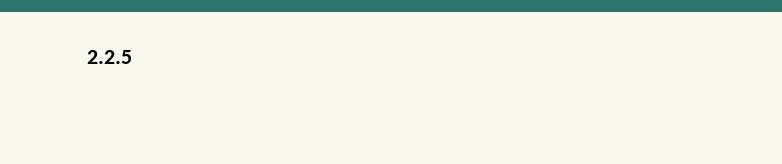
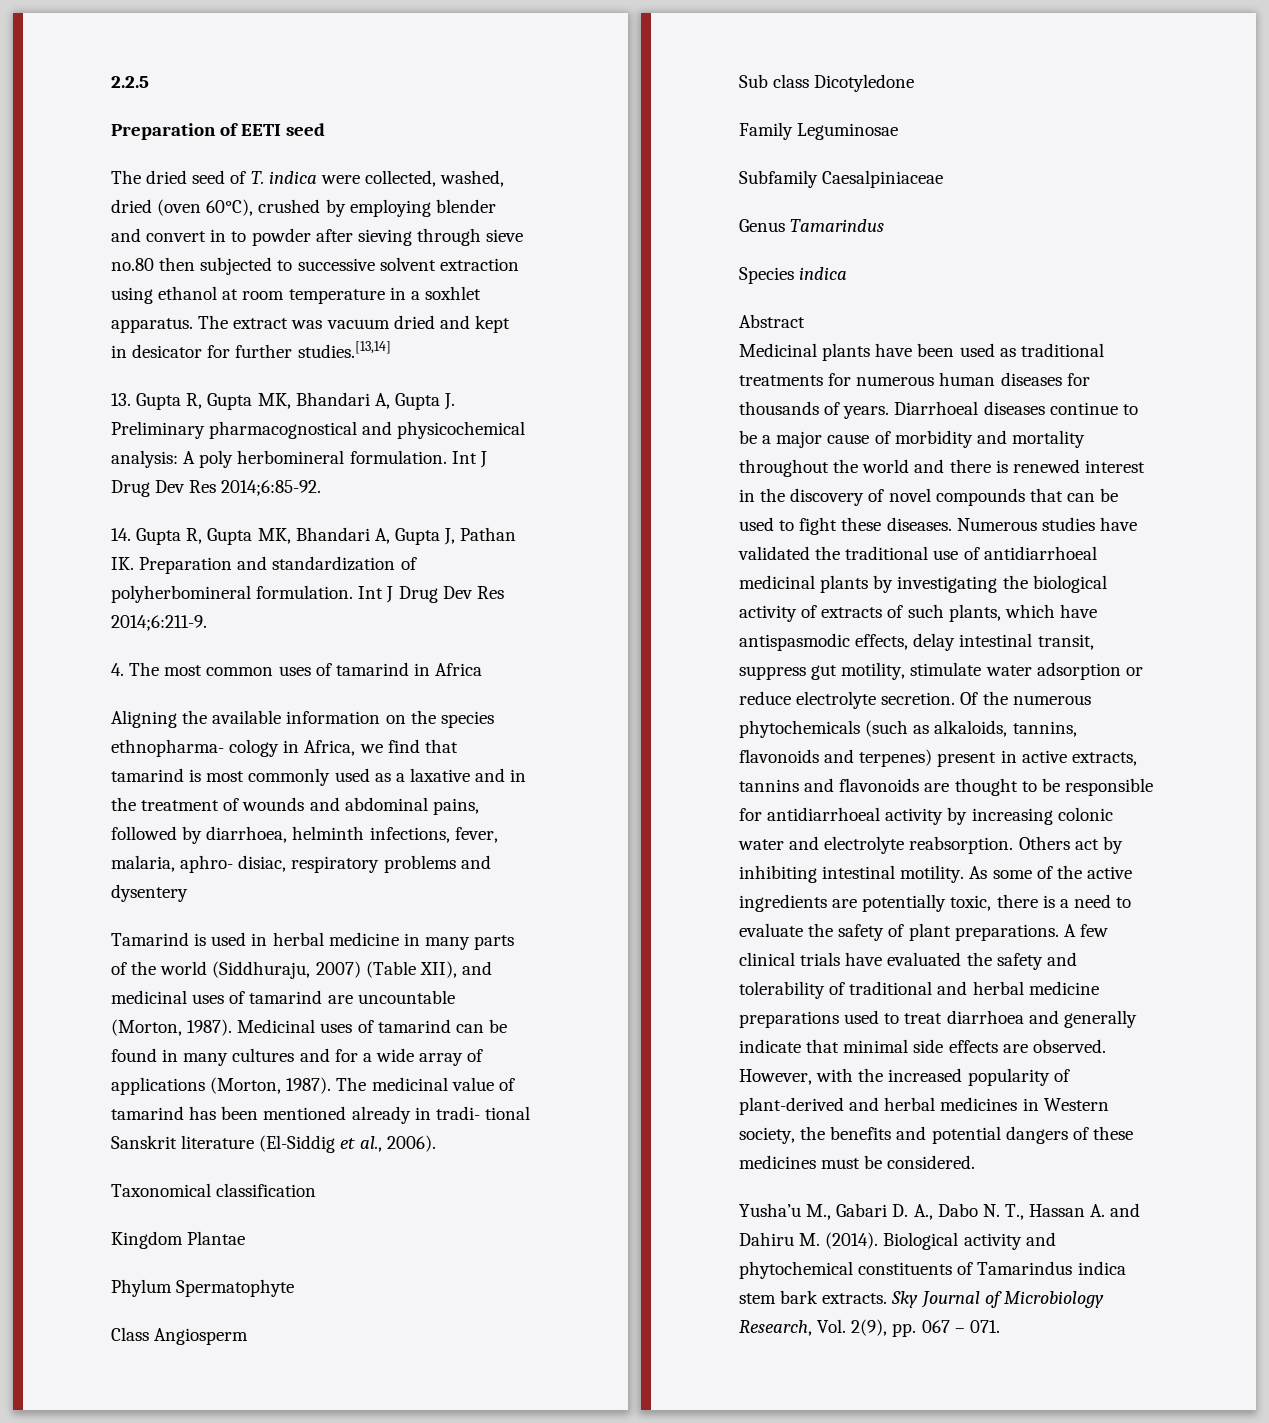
(132, 57) none -> [111,123,326,140] [111,170,505,187] [111,199,496,217] [111,228,524,246] [111,257,519,275] [111,286,481,304] [111,315,510,333] [111,341,391,358] [111,392,456,410] [111,421,526,439] [111,450,487,468] [111,480,322,497] [111,527,517,545] [111,556,417,574] [111,585,504,603] [111,615,207,631] [111,662,483,676] [111,710,494,728] [111,739,458,757] [111,768,527,786] [111,797,479,815] [111,826,498,844] [111,855,491,873] [111,884,188,902] [111,932,515,950] [111,961,492,979] [111,990,455,1004] [111,1019,507,1036] [111,1048,484,1066] [111,1077,515,1095] [111,1106,530,1124] [111,1135,436,1153] [111,1183,317,1197] [111,1231,246,1249] [111,1279,295,1297] [111,1327,249,1345] [739,74,915,92] [739,122,899,140] [739,170,944,188] [739,219,885,232] [739,267,848,284] [739,314,805,328] [739,343,1104,361] [739,372,1090,386] [739,401,1138,419] [739,430,1085,448] [739,459,1145,477] [739,488,1119,506] [739,517,1137,535] [738,546,1097,560] [739,575,1107,593] [739,604,1097,622] [739,633,1094,651] [739,662,1143,680] [739,691,1091,709] [739,720,1077,738] [739,749,1137,767] [739,778,1153,796] [739,807,1113,825] [738,836,1123,854] [739,865,1132,883] [739,894,1132,912] [739,923,1108,941] [739,952,1077,970] [739,981,1099,999] [739,1010,1137,1028] [739,1039,1106,1053] [739,1068,1070,1086] [739,1097,1109,1115] [739,1126,1133,1144] [739,1155,976,1169] [739,1203,1141,1220] [739,1232,1056,1250] [739,1261,1126,1279] [739,1290,1104,1308] [739,1319,1000,1337] // Preparation of EETI seed // The dried seed of T. indica were collected, washed, dried (oven 60°C), crushed by employing blender and convert in to powder after sieving through sieve no.80 then subjected to successive solvent extraction using ethanol at room temperature in a soxhlet apparatus. The extract was vacuum dried and kept in desicator for further studies.[13,14] // 13. Gupta R, Gupta MK, Bhandari A, Gupta J. Preliminary pharmacognostical and physicochemical analysis: A poly herbomineral formulation. Int J Drug Dev Res 2014;6:85-92. // 14. Gupta R, Gupta MK, Bhandari A, Gupta J, Pathan IK. Preparation and standardization of polyherbomineral formulation. Int J Drug Dev Res 2014;6:211-9. // 4. The most common uses of tamarind in Africa // Aligning the available information on the species ethnopharma- cology in Africa, we find that tamarind is most commonly used as a laxative and in the treatment of wounds and abdominal pains, followed by diarrhoea, helminth infections, fever, malaria, aphro- disiac, respiratory problems and dysentery // Tamarind is used in herbal medicine in many parts of the world (Siddhuraju, 2007) (Table XII), and medicinal uses of tamarind are uncountable (Morton, 1987). Medicinal uses of tamarind can be found in many cultures and for a wide array of applications (Morton, 1987). The medicinal value of tamarind has been mentioned already in tradi- tional Sanskrit literature (El-Siddig et al., 2006). // Taxonomical classification // Kingdom Plantae // Phylum Spermatophyte // Class Angiosperm // Sub class Dicotyledone // Family Leguminosae // Subfamily Caesalpiniaceae // Genus Tamarindus // Species indica // Abstract // Medicinal plants have been used as traditional treatments for numerous human diseases for thousands of years. Diarrhoeal diseases continue to be a major cause of morbidity and mortality throughout the world and there is renewed interest in the discovery of novel compounds that can be used to fight these diseases. Numerous studies have validated the traditional use of antidiarrhoeal medicinal plants by investigating the biological activity of extracts of such plants, which have antispasmodic effects, delay intestinal transit, suppress gut motility, stimulate water adsorption or reduce electrolyte secretion. Of the numerous phytochemicals (such as alkaloids, tannins, flavonoids and terpenes) present in active extracts, tannins and flavonoids are thought to be responsible for antidiarrhoeal activity by increasing colonic water and electrolyte reabsorption. Others act by inhibiting intestinal motility. As some of the active ingredients are potentially toxic, there is a need to evaluate the safety of plant preparations. A few clinical trials have evaluated the safety and tolerability of traditional and herbal medicine preparations used to treat diarrhoea and generally indicate that minimal side effects are observed. However, with the increased popularity of plant-derived and herbal medicines in Western society, the benefits and potential dangers of these medicines must be considered. // Yusha’u M., Gabari D. A., Dabo N. T., Hassan A. and Dahiru M. (2014). Biological activity and phytochemical constituents of Tamarindus indica stem bark extracts. Sky Journal of Microbiology Research, Vol. 2(9), pp. 067 – 071.

